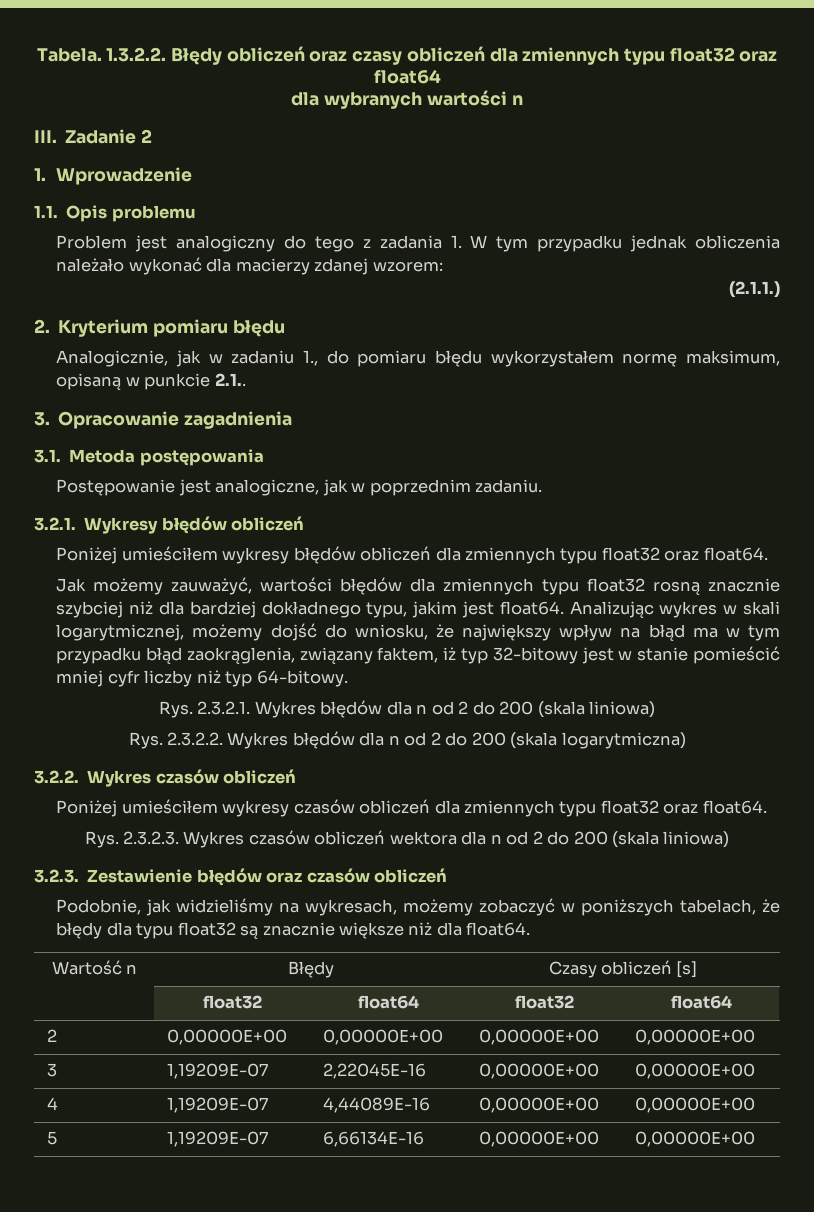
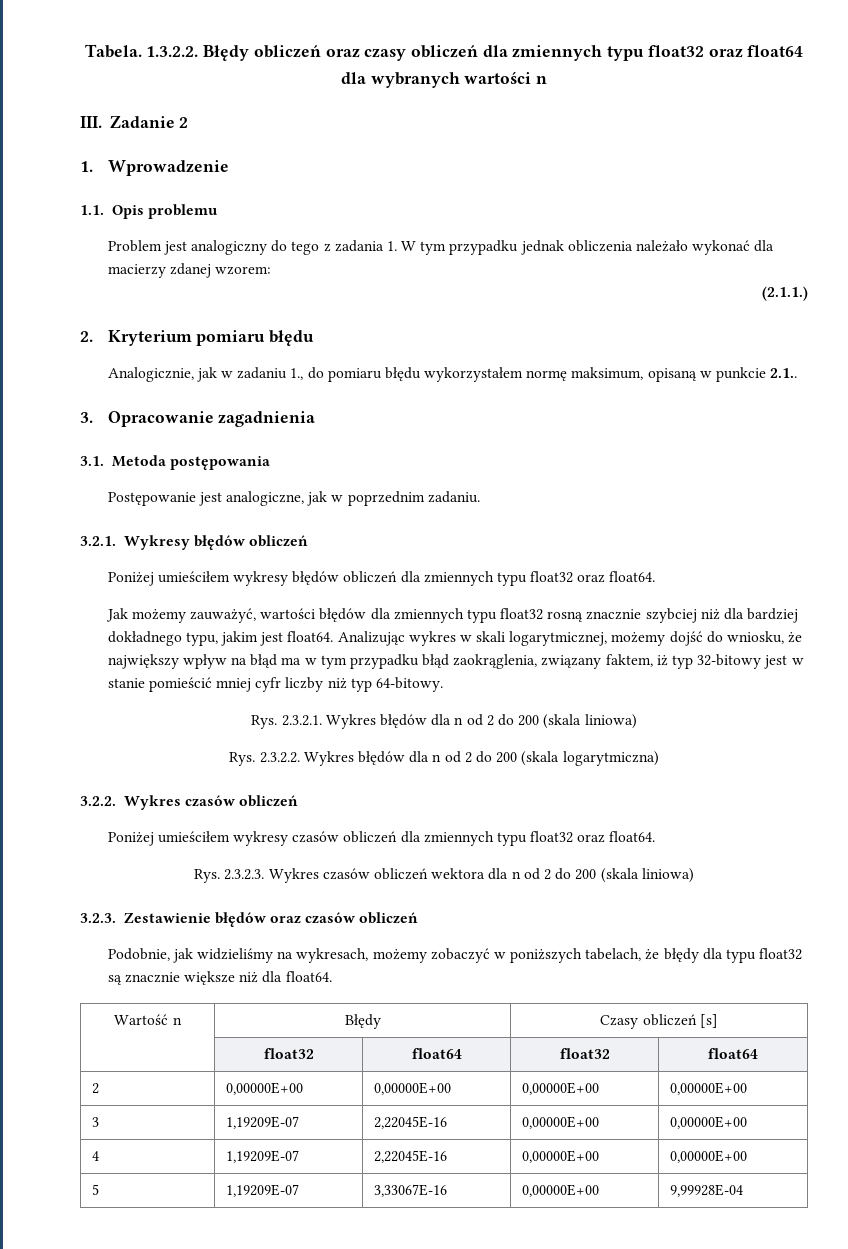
[322,1097,430,1113] 4,44089E-16 -> [374,1150,448,1163] 2,22045E-16
[322,1131,424,1147] [478,1131,599,1147] [634,1131,755,1147] 6,66134E-16 | 0,00000E+00 | 0,00000E+00 -> [374,1184,448,1197] [522,1184,600,1197] [670,1184,744,1197] 3,33067E-16 | 0,00000E+00 | 9,99928E-04

